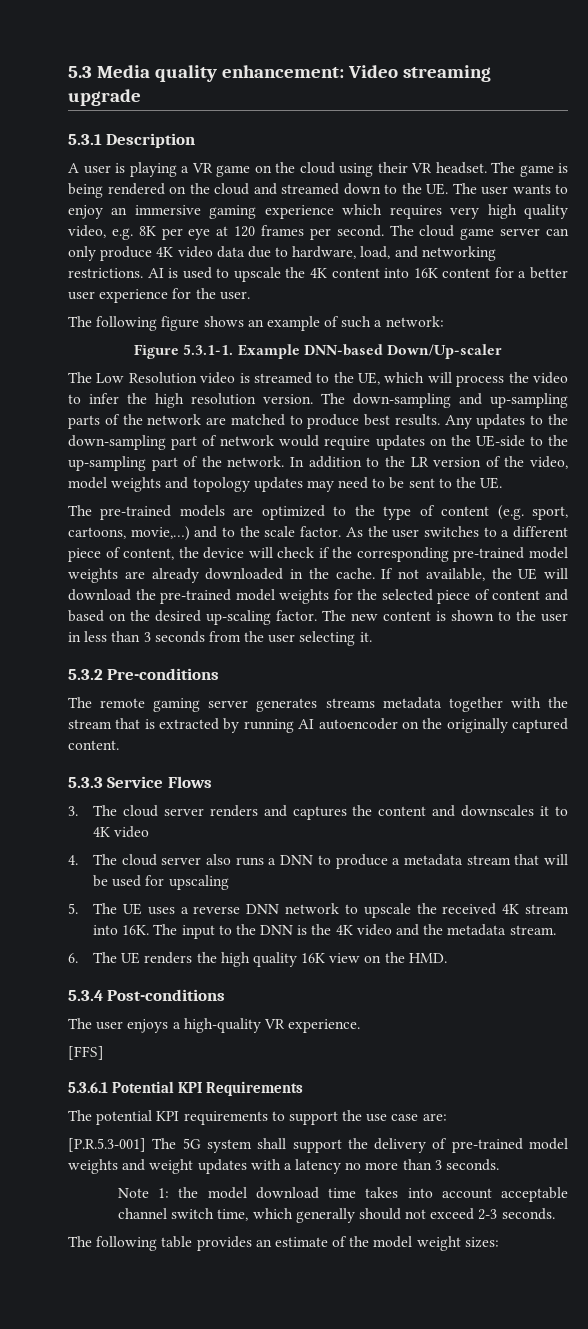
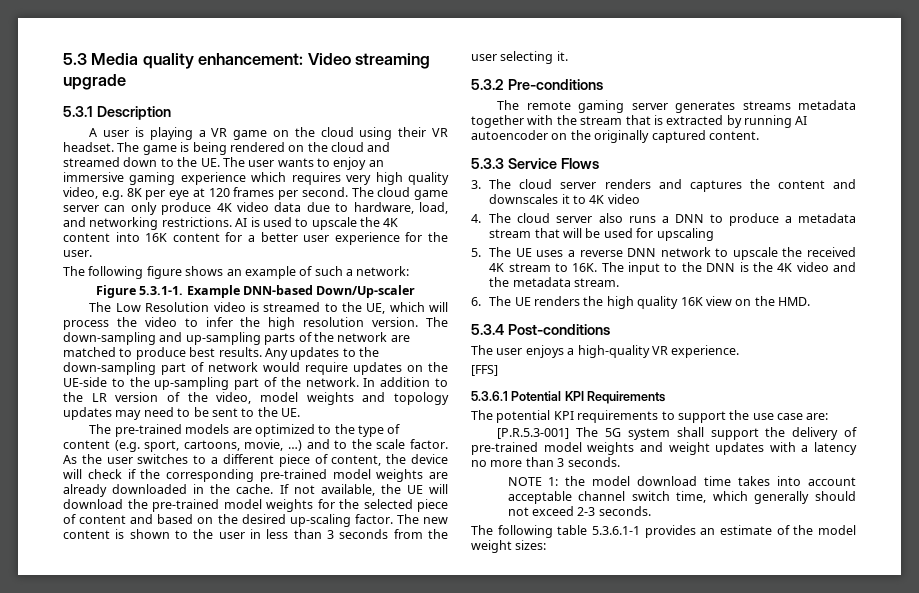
[130,526,190,541] movie,…) -> [244,439,302,451] movie, …)
[93,925,119,935] into -> [555,263,569,272] to
[118,1188,150,1198] Note -> [507,477,542,486] NOTE
(193, 1242) none -> [592,526,640,535] 5.3.6.1-1

